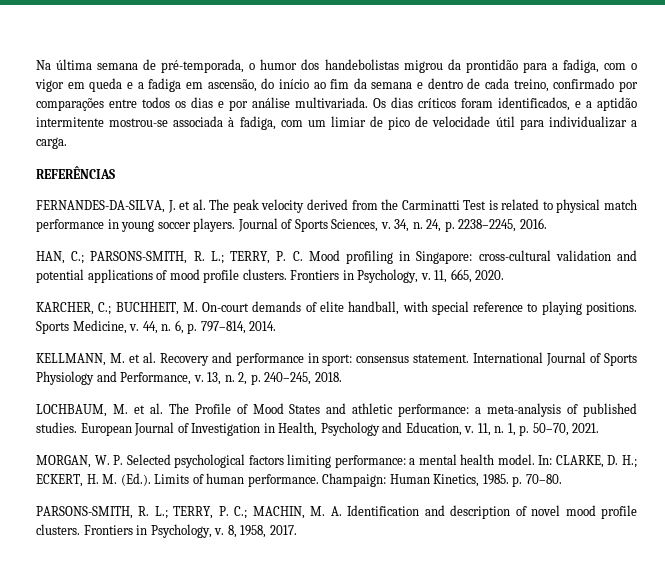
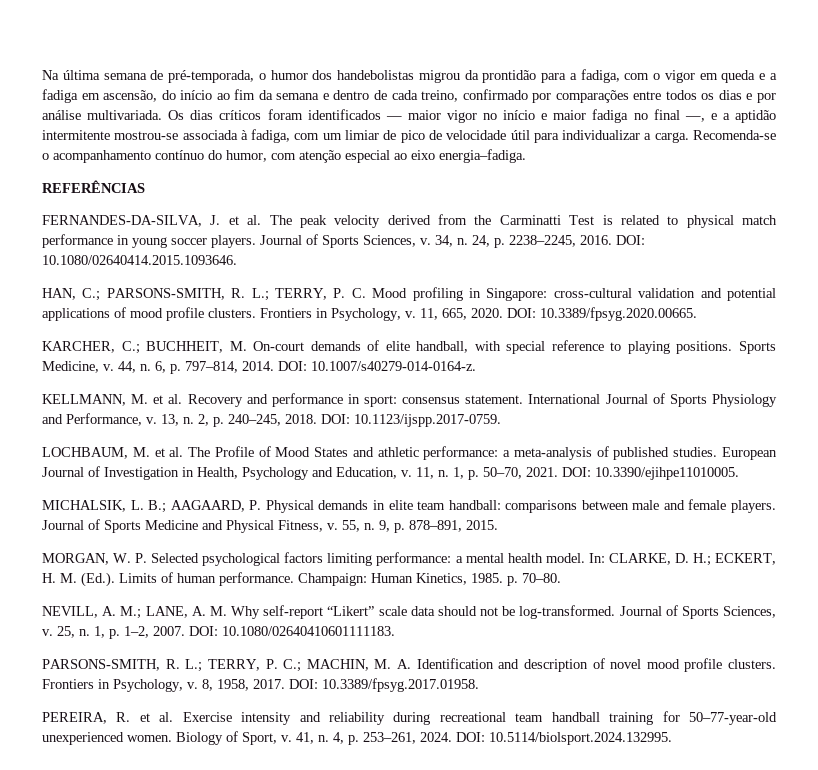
[498,97,570,111] identificados, -> [307,109,705,123] identificados — maior vigor no início e maior fadiga no final —,
(67, 143) none -> [693,130,776,140] [42,149,526,163] Recomenda-se o acompanhamento contínuo do humor, com atenção especial ao eixo energia–fadiga.
(547, 223) none -> [616,235,645,245] [42,255,237,265] DOI: 10.1080/02640414.2015.1093646.
(505, 275) none -> [507,307,697,321] DOI: 10.3389/fpsyg.2020.00665.
(277, 326) none -> [278,361,476,371] DOI: 10.1007/s40279-014-0164-z.
(342, 377) none -> [321,414,501,427] DOI: 10.1123/ijspp.2017-0759.
(600, 428) none -> [562,467,739,480] [42,499,776,513] [42,519,498,533] DOI: 10.3390/ejihpe11010005. // MICHALSIK, L. B.; AAGAARD, P. Physical demands in elite team handball: comparisons between male and female players. Journal of Sports Medicine and Physical Fitness, v. 55, n. 9, p. 878–891, 2015.
(562, 479) none -> [42,605,776,619] [42,626,395,639] // NEVILL, A. M.; LANE, A. M. Why self-report “Likert” scale data should not be log-transformed. Journal of Sports Sciences, v. 25, n. 1, p. 1–2, 2007. DOI: 10.1080/02640410601111183.
(297, 530) none -> [289,678,479,692] [42,711,778,725] [42,731,672,745] DOI: 10.3389/fpsyg.2017.01958. // PEREIRA, R. et al. Exercise intensity and reliability during recreational team handball training for 50–77-year-old unexperienced women. Biology of Sport, v. 41, n. 4, p. 253–261, 2024. DOI: 10.5114/biolsport.2024.132995.

